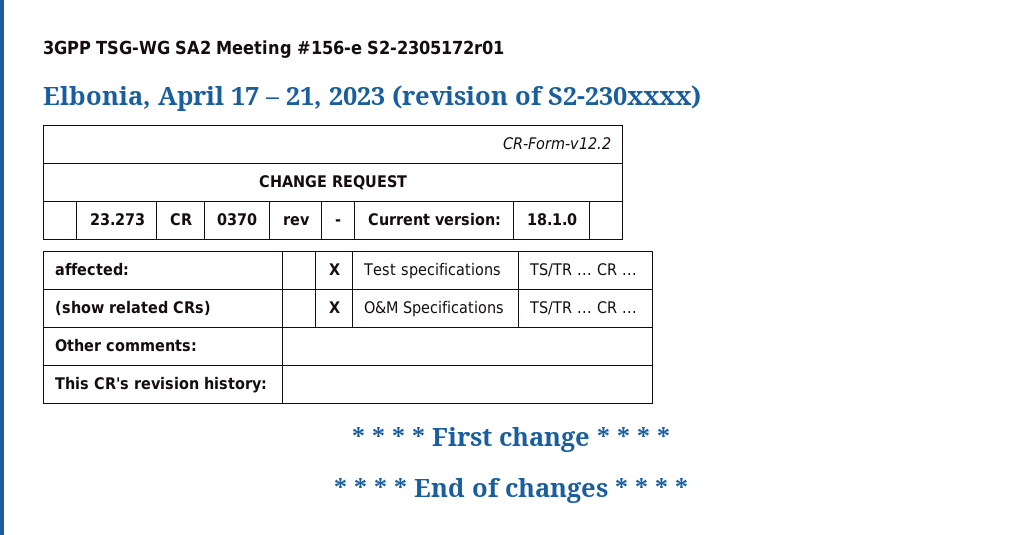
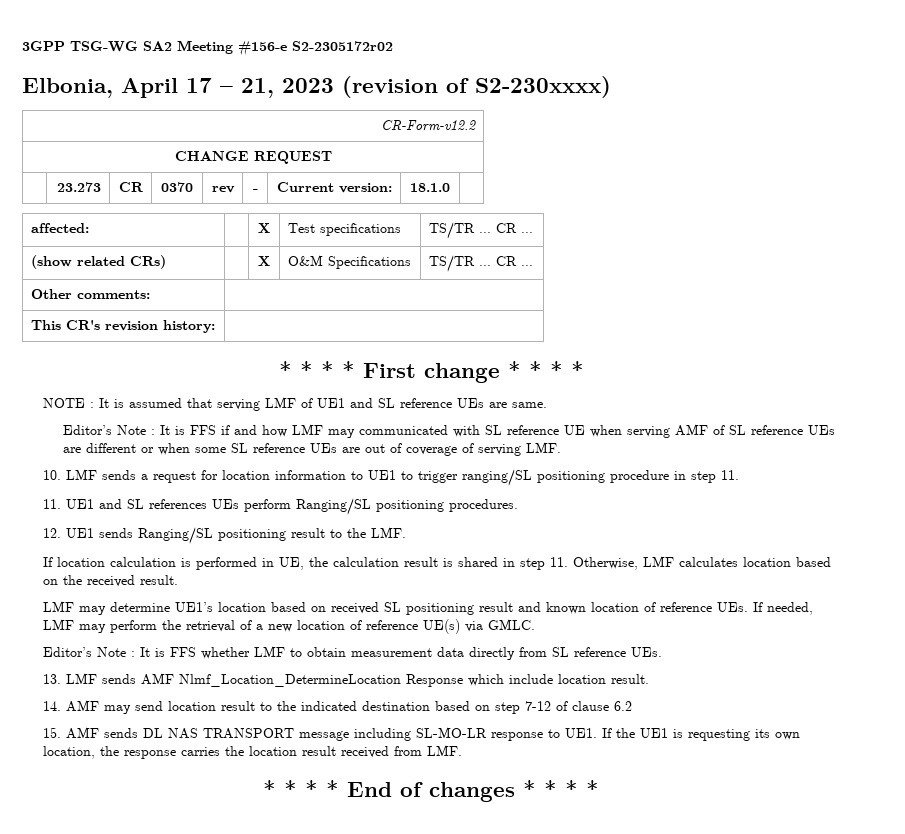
[366,40,504,55] S2-2305172r01 -> [292,41,393,51] S2-2305172r02
(670, 436) none -> [42,397,547,411] [63,424,836,438] [63,442,562,456] [42,469,739,486] [42,498,518,515] [42,527,406,544] [42,556,831,570] [42,575,178,587] [42,601,813,615] [42,619,535,634] [42,646,662,660] [42,673,649,687] [42,700,632,714] [42,727,800,741] [42,745,462,759] // NOTE : It is assumed that serving LMF of UE1 and SL reference UEs are same. // Editor’s Note : It is FFS if and how LMF may communicated with SL reference UE when serving AMF of SL reference UEs are different or when some SL reference UEs are out of coverage of serving LMF. // 10. LMF sends a request for location information to UE1 to trigger ranging/SL positioning procedure in step 11. // 11. UE1 and SL references UEs perform Ranging/SL positioning procedures. // 12. UE1 sends Ranging/SL positioning result to the LMF. // If location calculation is performed in UE, the calculation result is shared in step 11. Otherwise, LMF calculates location based on the received result. // LMF may determine UE1’s location based on received SL positioning result and known location of reference UEs. If needed, LMF may perform the retrieval of a new location of reference UE(s) via GMLC. // Editor’s Note : It is FFS whether LMF to obtain measurement data directly from SL reference UEs. // 13. LMF sends AMF Nlmf_Location_DetermineLocation Response which include location result. // 14. AMF may send location result to the indicated destination based on step 7-12 of clause 6.2 // 15. AMF sends DL NAS TRANSPORT message including SL-MO-LR response to UE1. If the UE1 is requesting its own location, the response carries the location result received from LMF.

